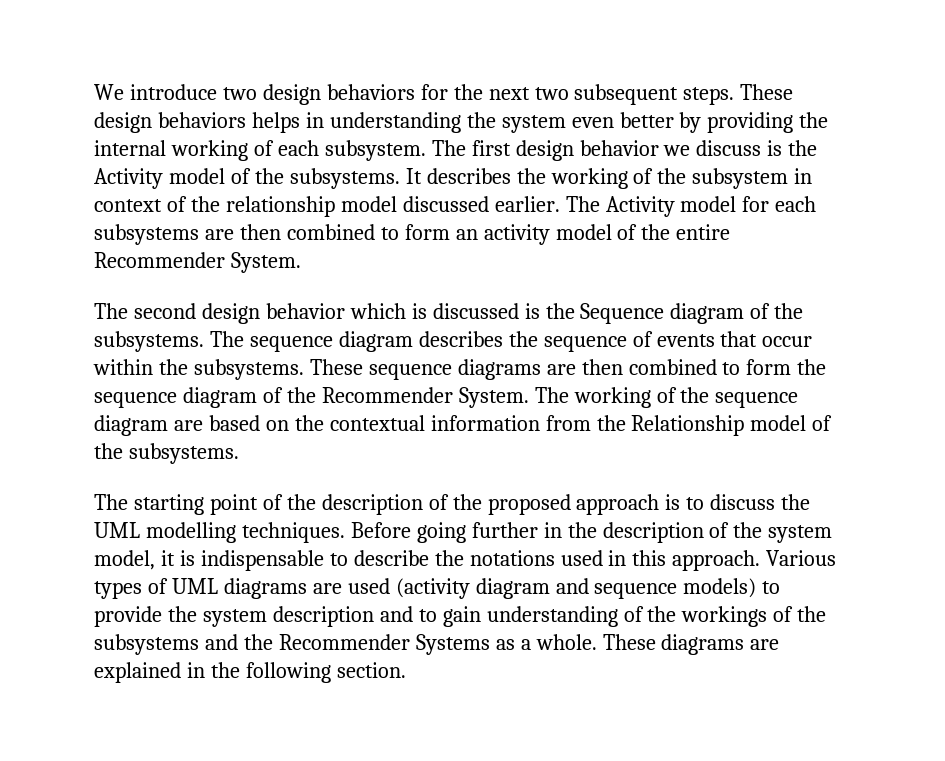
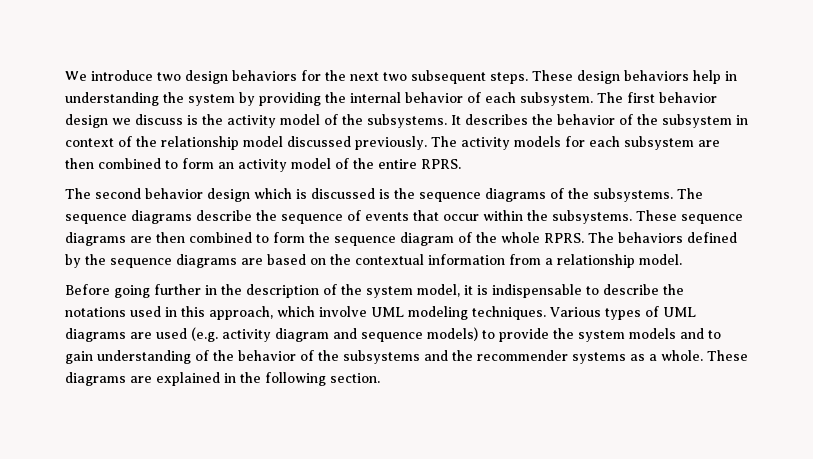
[251,112,300,133] helps -> [693,70,721,84] help
[571,112,674,128] even better -> (235, 100) none
[170,140,248,161] working -> [405,92,463,103] behavior
[515,140,659,161] design behavior -> [659,92,717,103] [65,114,108,128] behavior design
[94,168,163,189] Activity -> [227,115,276,128] activity
[550,168,628,189] working -> [557,114,615,125] behavior
[494,196,737,217] earlier. The Activity model -> [355,136,561,150] previously. The activity models
[94,224,199,245] subsystems -> [624,136,694,150] subsystem
[94,252,301,273] Recommender System. -> [421,159,461,169] RPRS.
[201,303,345,324] design behavior -> [145,188,250,202] behavior design
[580,303,745,324] Sequence diagram -> [419,188,546,202] sequence diagrams
[338,331,503,352] diagram describes -> [131,210,252,224] diagrams describe
[321,387,799,408] [94,415,168,436] Recommender System. The working of the sequence diagram -> [501,232,737,243] [65,254,237,268] whole RPRS. The behaviors defined by the sequence diagrams
[596,415,833,436] [94,443,239,464] [94,494,811,515] [94,522,345,543] the Relationship model of the subsystems. // The starting point of the description of the proposed approach is to discuss the UML modelling techniques. -> [545,254,682,268] a relationship model. //
[672,550,761,571] approach. -> [209,306,546,320] approach, which involve UML modeling techniques.
[395,578,470,599] (activity -> [191,327,271,342] (e.g. activity
[272,606,374,627] description -> [629,328,676,339] models
[681,606,768,627] workings -> [238,350,296,361] behavior
[278,634,490,655] Recommender Systems -> [477,350,626,364] recommender systems

